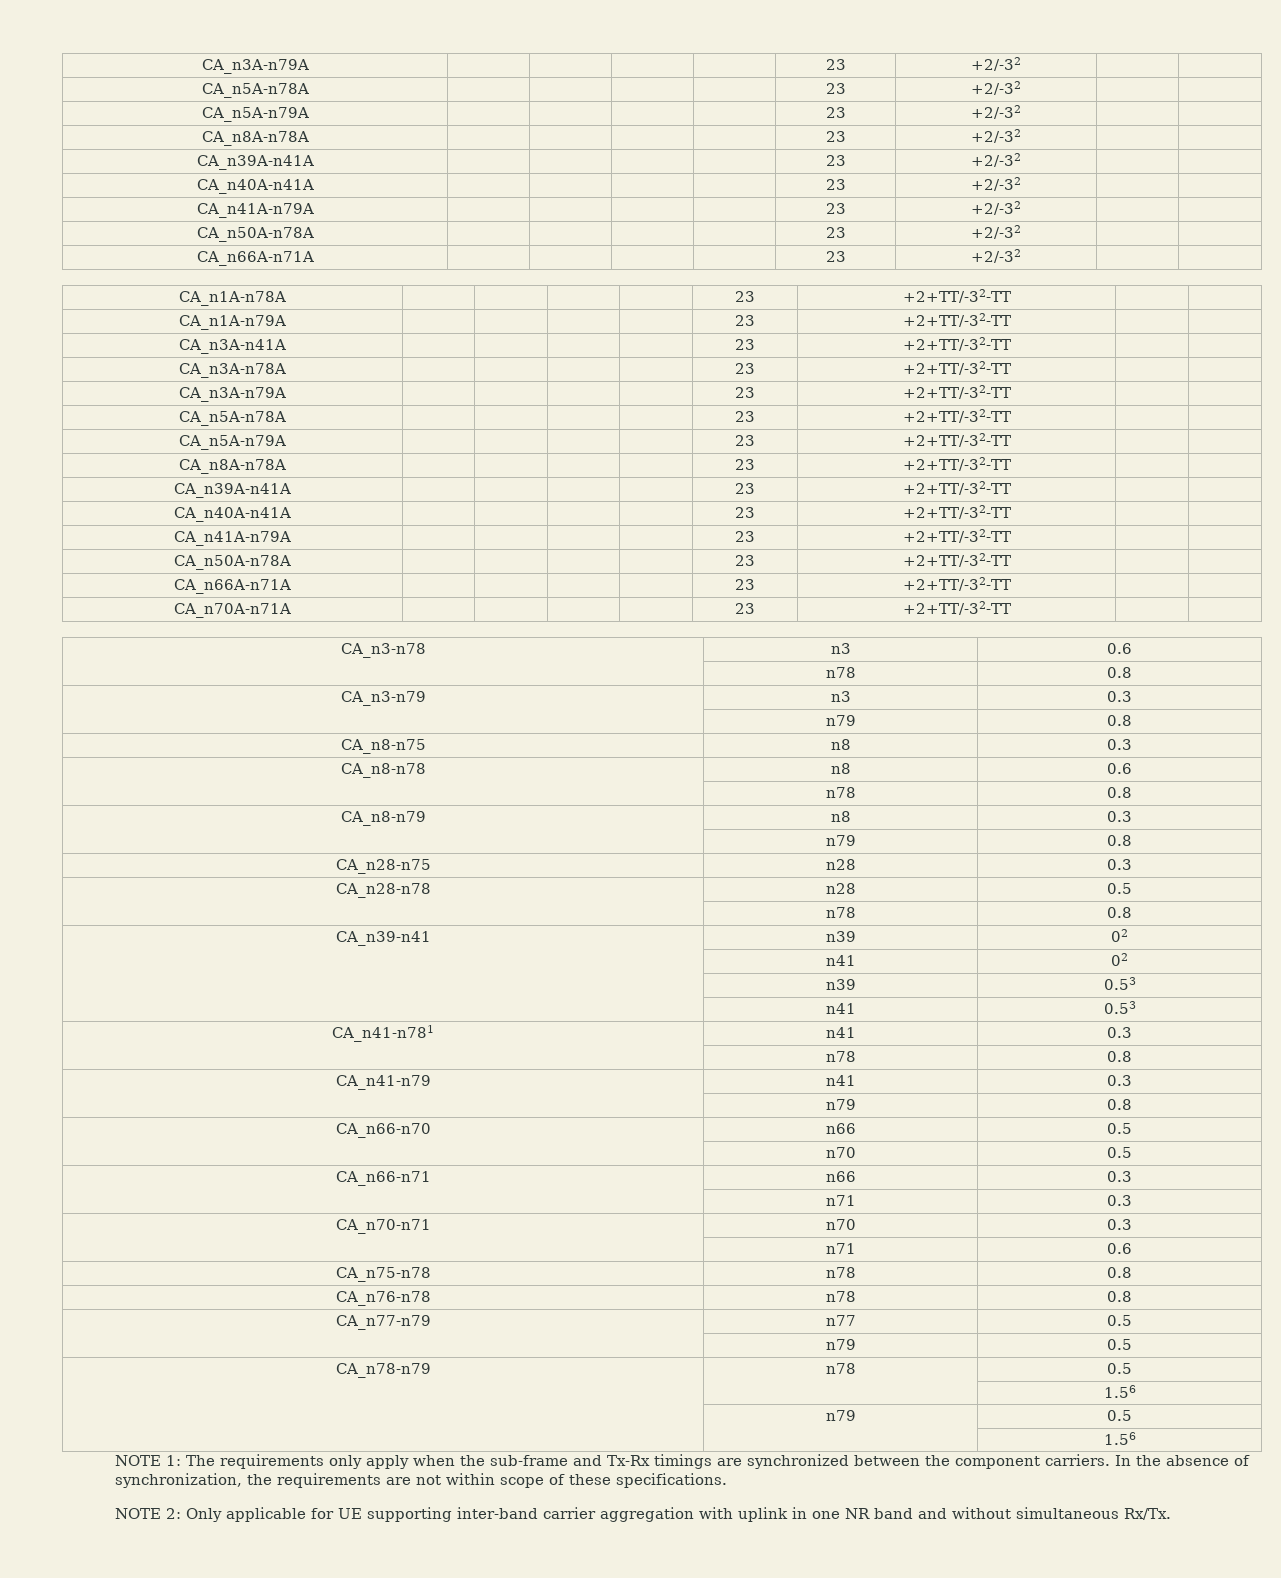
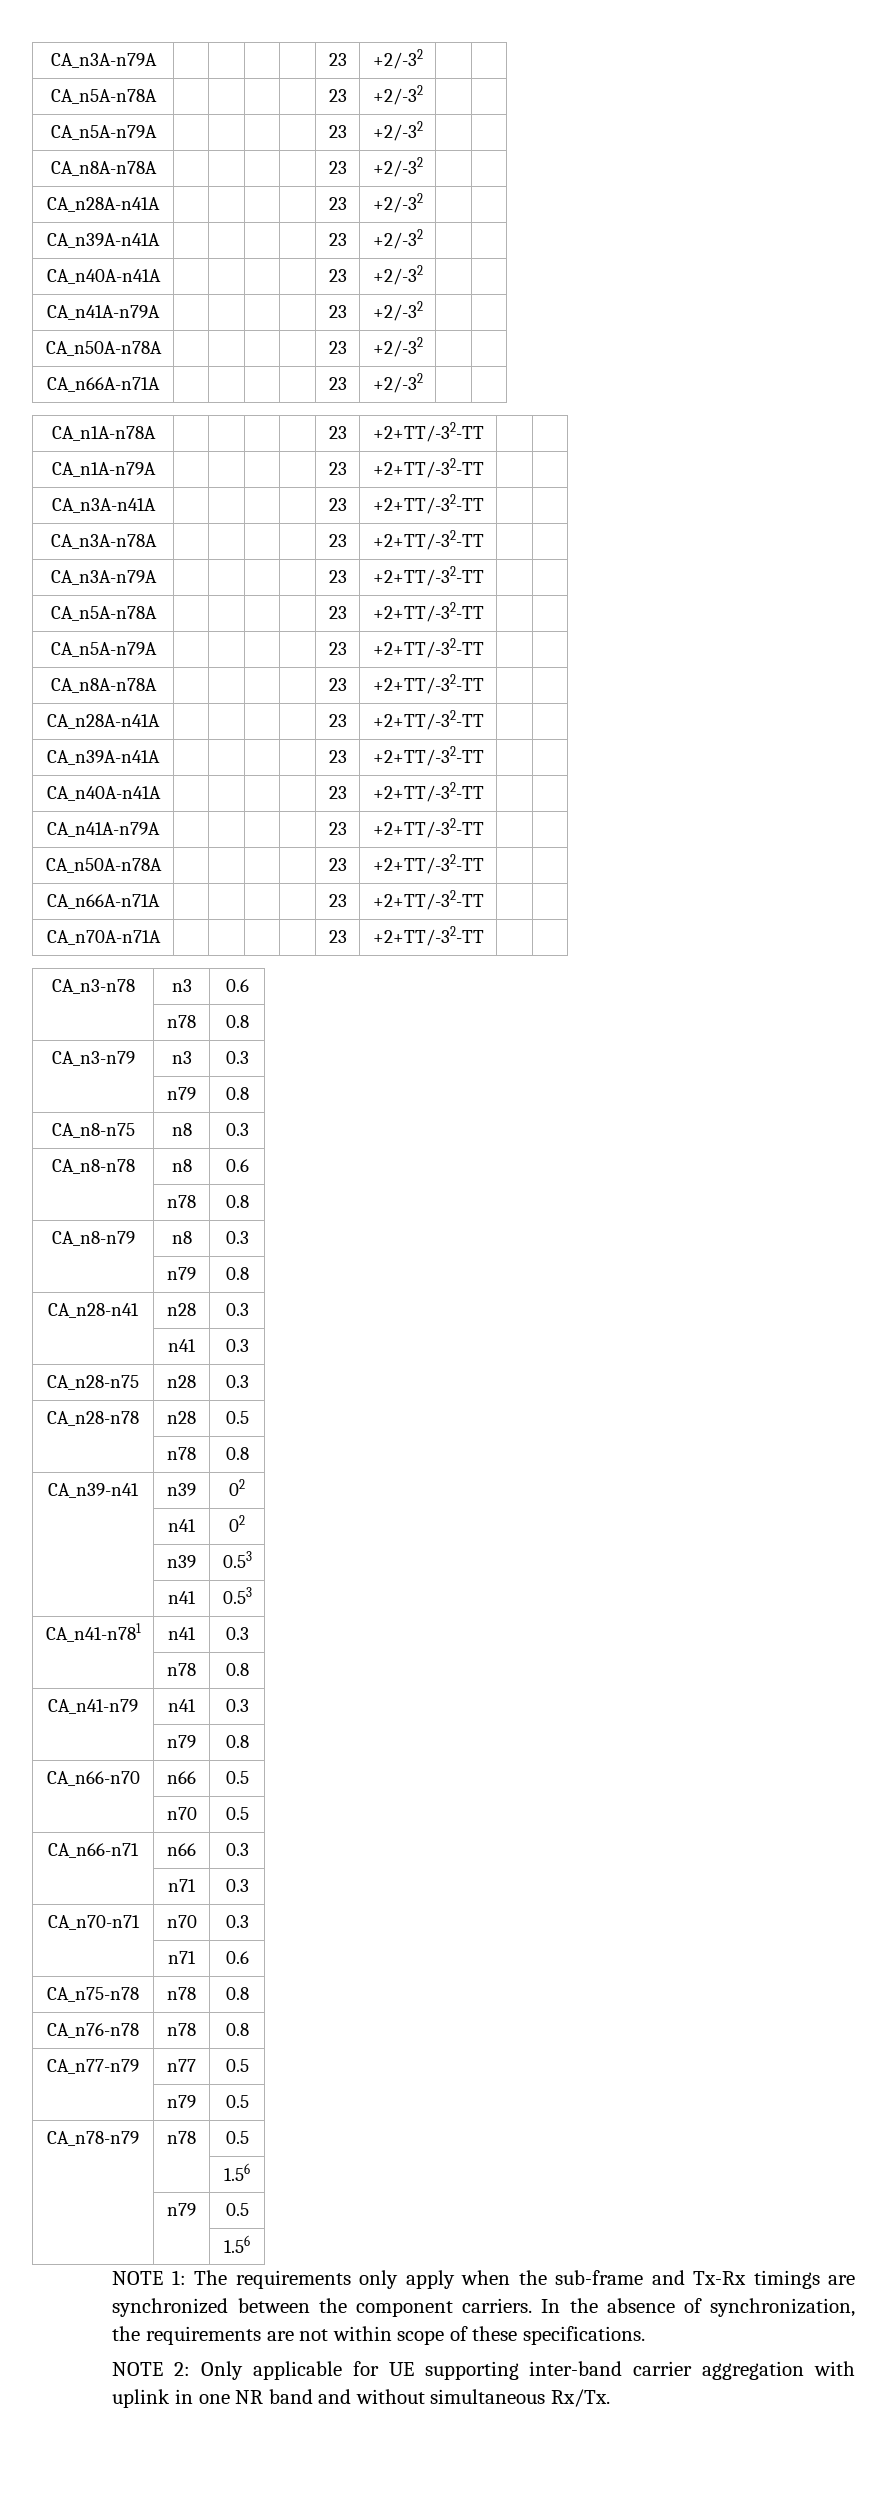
(1021, 136) none -> [47,197,160,212] [328,197,347,210] [372,193,423,213] // CA_n28A-n41A | | | | | 23 | +2/-32 | |
(1011, 464) none -> [47,714,160,729] [328,714,347,727] [372,710,484,730] // CA_n28A-n41A | | | | | 23 | +2+TT/-32-TT | |
(1132, 840) none -> [48,1303,139,1318] [167,1303,196,1316] [225,1303,249,1316] [168,1339,196,1352] [225,1339,249,1352] // CA_n28-n41 | n28 | 0.3 // | n41 | 0.3

